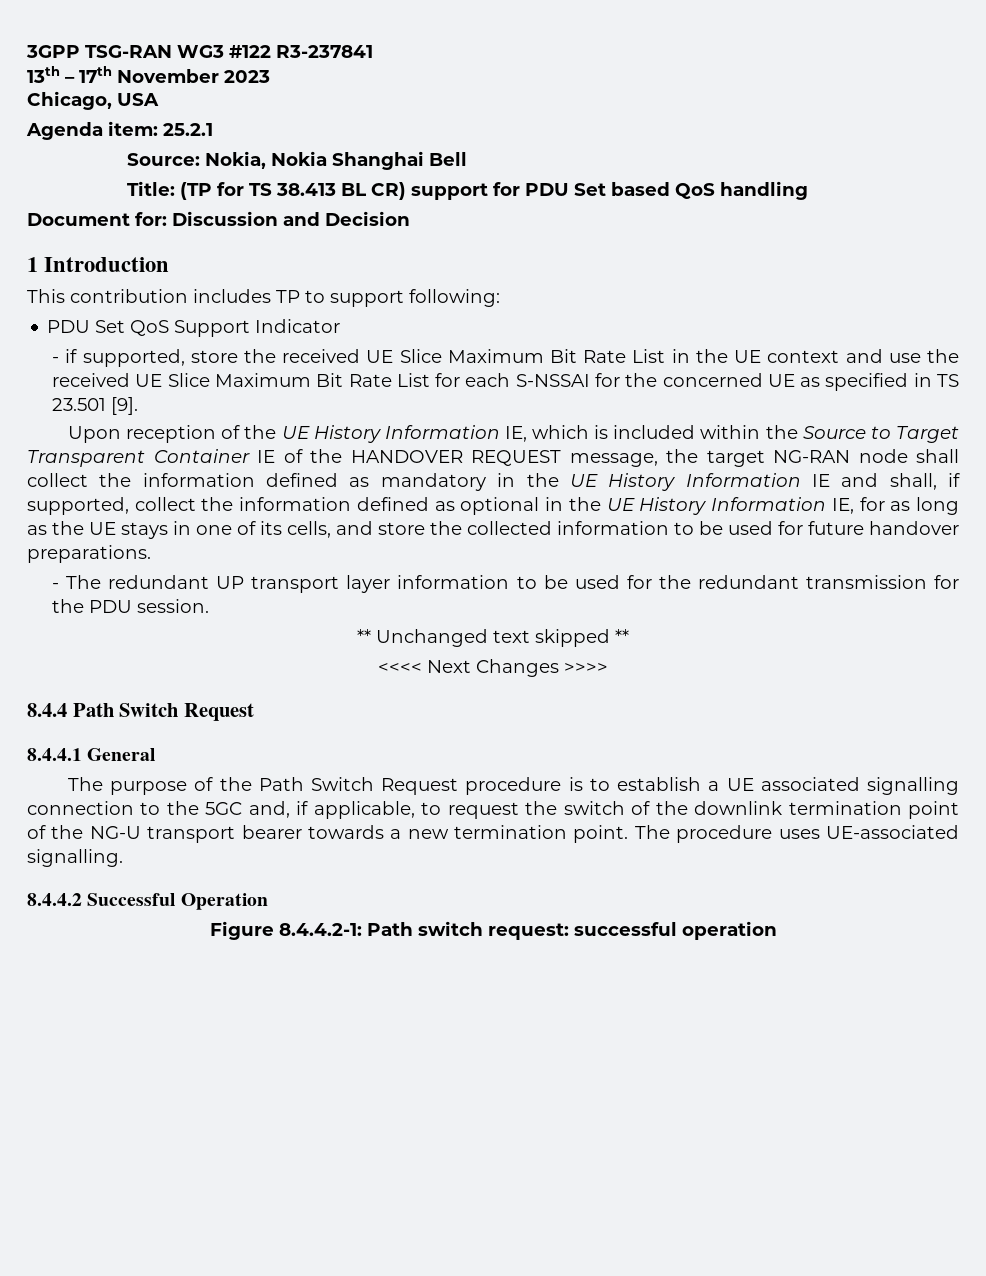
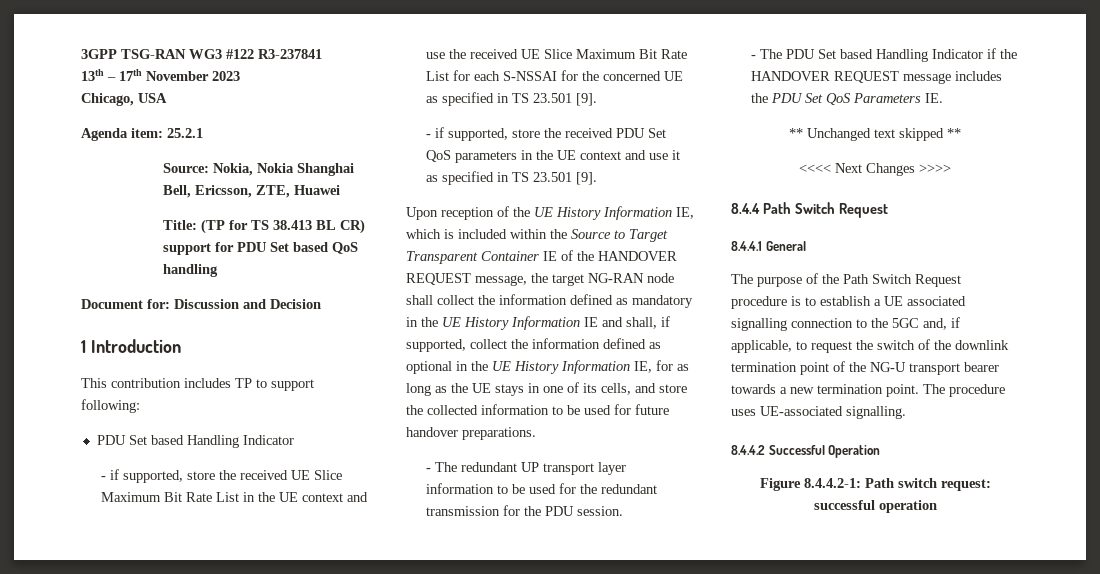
[429,152,468,166] Bell -> [162,185,340,198] Bell, Ericsson, ZTE, Huawei
[130,320,251,337] QoS Support -> [150,435,239,448] based Handling
(139, 406) none -> [426,127,667,141] [426,150,681,163] [426,171,598,185] // - if supported, store the received PDU Set QoS parameters in the UE context and use it as specified in TS 23.501 [9].
(210, 606) none -> [751,48,1018,62] [751,71,1003,84] [751,93,944,105] // - The PDU Set based Handling Indicator if the HANDOVER REQUEST message includes the PDU Set QoS Parameters IE.

